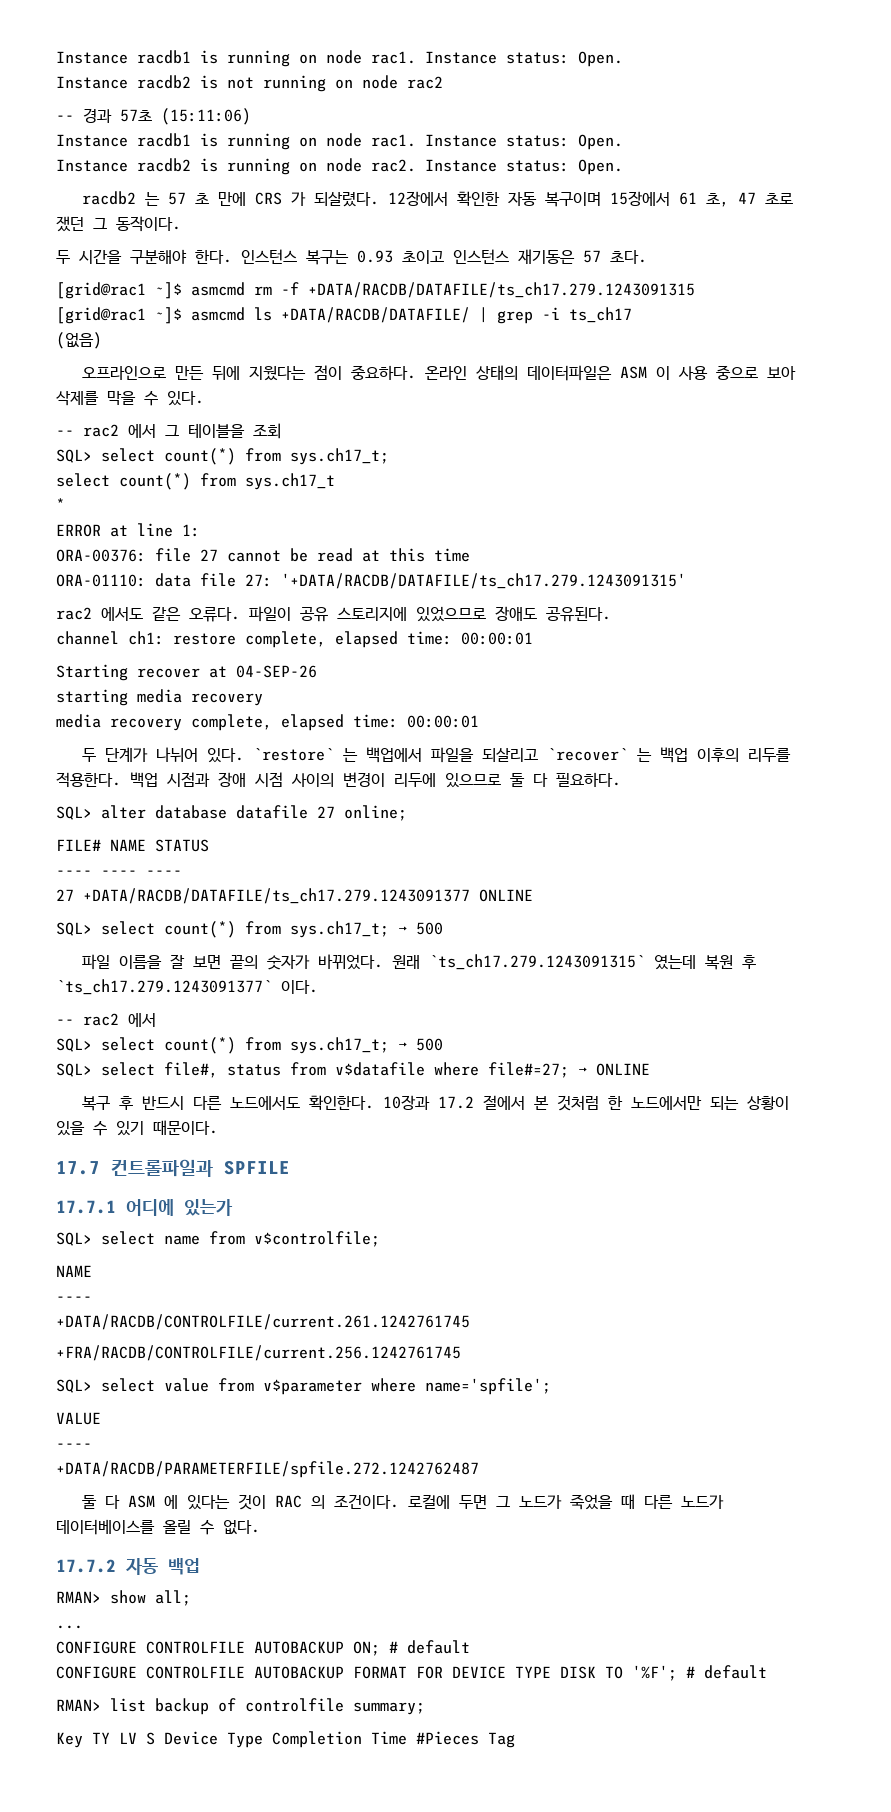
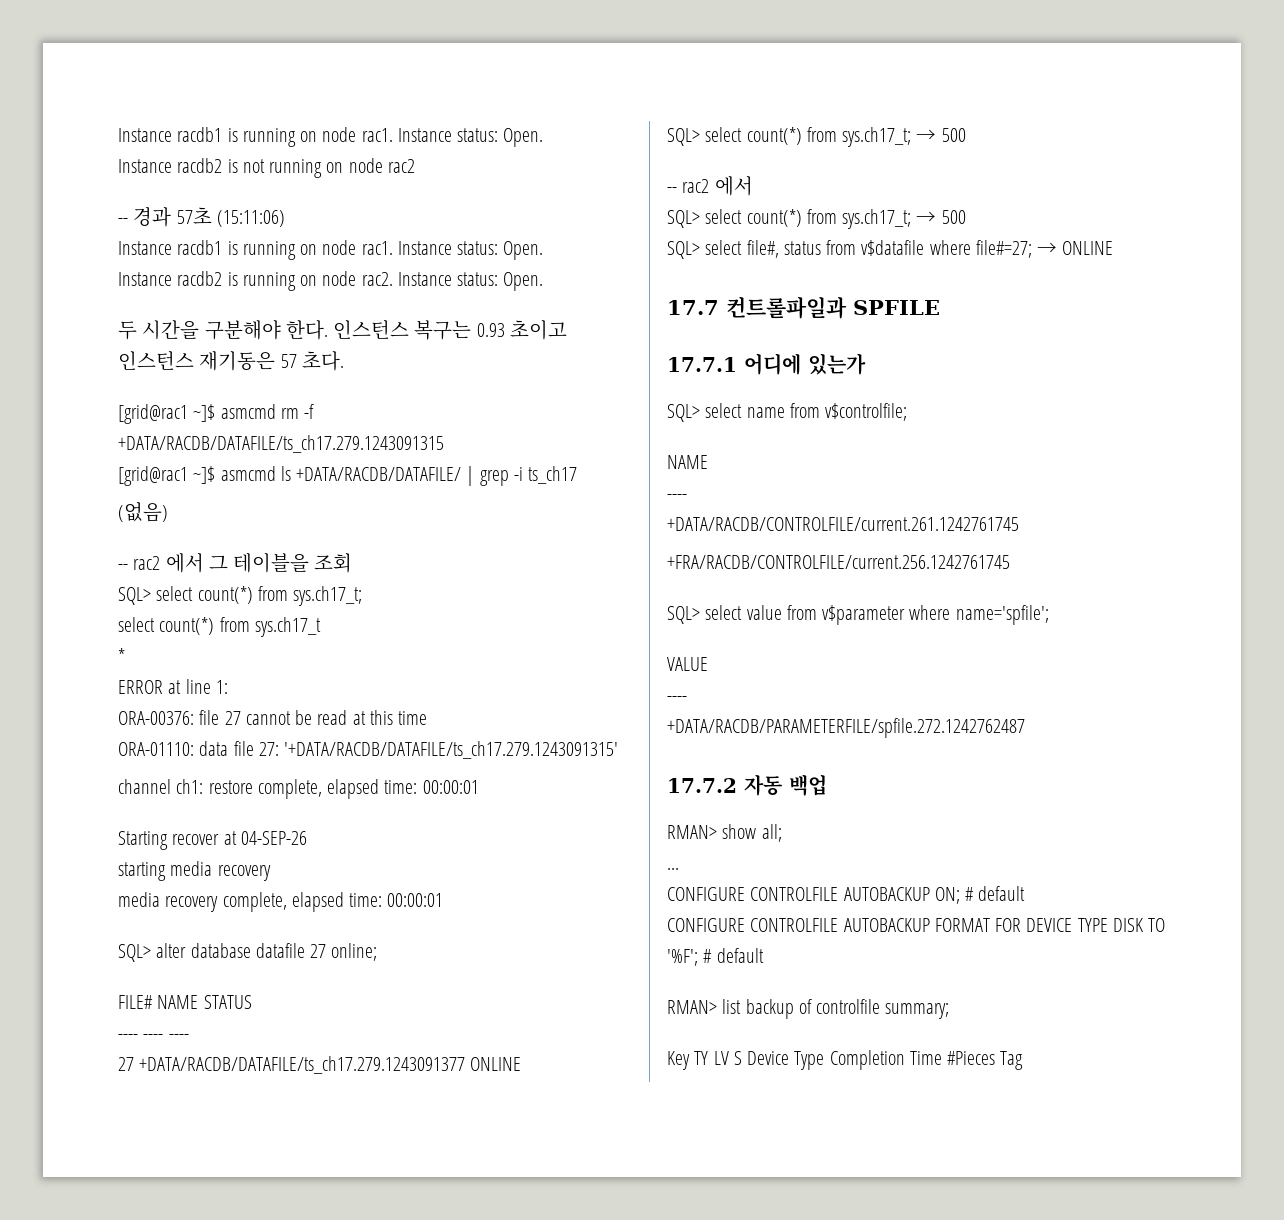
[82,191,794,207] [56,216,181,232] // racdb2 는 57 초 만에 CRS 가 되살렸다. 12장에서 확인한 자동 복구이며 15장에서 61 초, 47 초로 쟀던 그 동작이다. -> (544, 281) none
[82,365,797,381] [56,391,204,406] // 오프라인으로 만든 뒤에 지웠다는 점이 중요하다. 온라인 상태의 데이터파일은 ASM 이 사용 중으로 보아 삭제를 막을 수 있다. -> (168, 512) none
[56,606,611,622] // rac2 에서도 같은 오류다. 파일이 공유 스토리지에 있었으므로 장애도 공유된다. -> (619, 750) none
[82,747,792,763] [56,772,621,788] // 두 단계가 나뉘어 있다. `restore` 는 백업에서 파일을 되살리고 `recover` 는 백업 이후의 리두를 적용한다. 백업 시점과 장애 시점 사이의 변경이 리두에 있으므로 둘 다 필요하다. -> (444, 900) none
[82,954,757,970] [56,979,318,995] // 파일 이름을 잘 보면 끝의 숫자가 바뀌었다. 원래 `ts_ch17.279.1243091315` 였는데 복원 후 `ts_ch17.279.1243091377` 이다. -> (966, 135) none
[82,1095,790,1111] [56,1120,218,1136] // 복구 후 반드시 다른 노드에서도 확인한다. 10장과 17.2 절에서 본 것처럼 한 노드에서만 되는 상황이 있을 수 있기 때문이다. -> (1114, 248) none
[82,1494,725,1510] [56,1519,260,1535] // 둘 다 ASM 에 있다는 것이 RAC 의 조건이다. 로컬에 두면 그 노드가 죽었을 때 다른 노드가 데이터베이스를 올릴 수 없다. -> (1025, 728) none

